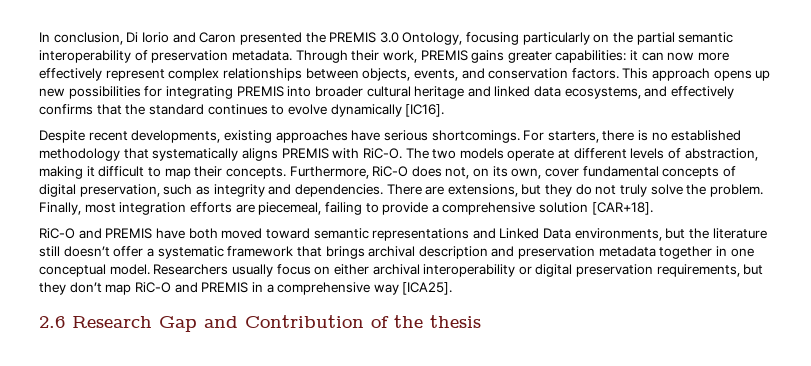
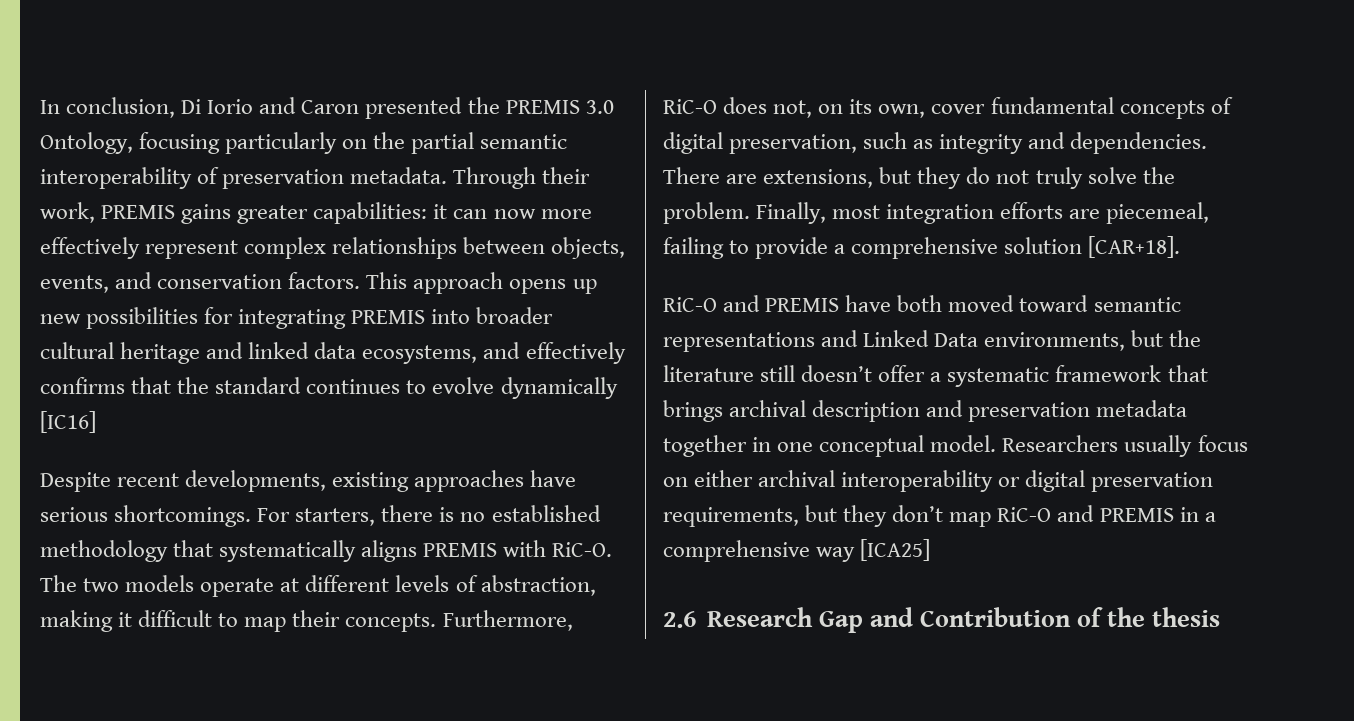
[405,104,445,117] [IC16]. -> [40,411,96,433] [IC16]
[402,282,453,295] [ICA25]. -> [860,539,931,561] [ICA25]

